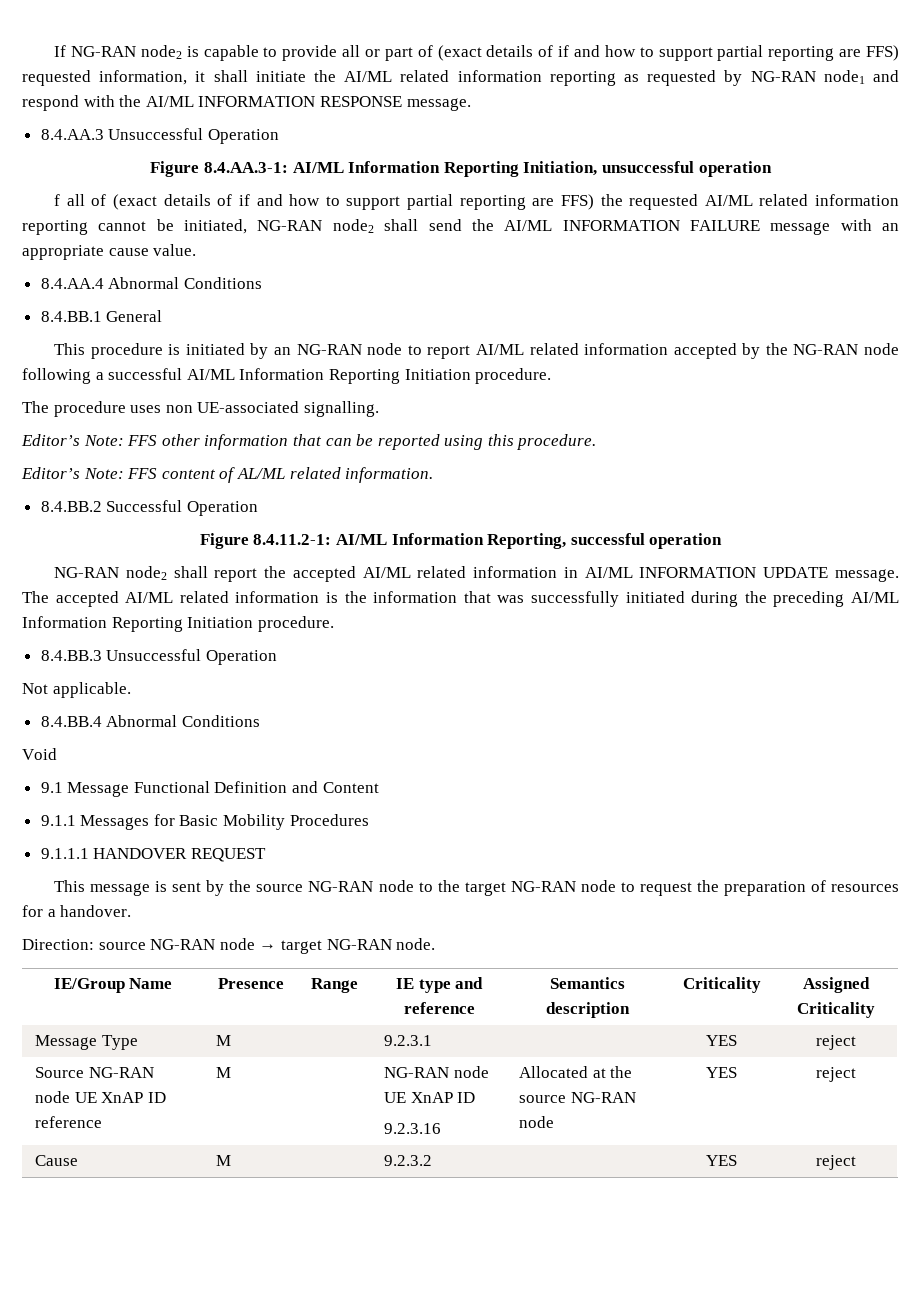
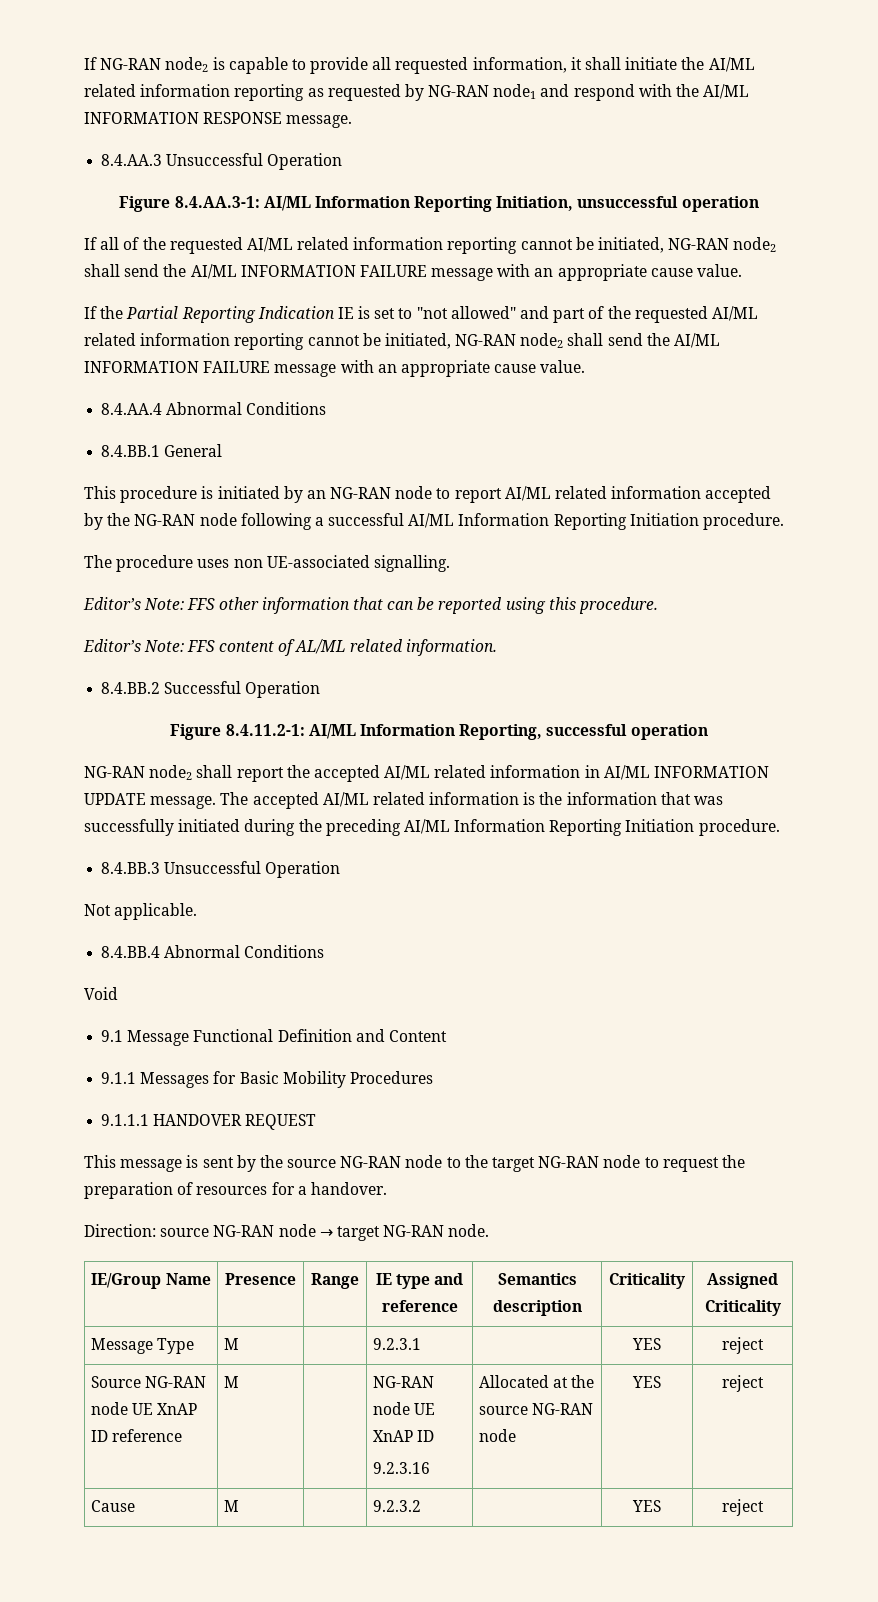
[365,45,900,61] or part of (exact details of if and how to support partial reporting are FFS) -> (392, 63) none
[54,194,61,206] f -> [84,237,97,250] If
[113,194,594,210] (exact details of if and how to support partial reporting are FFS) -> [142,237,777,254] [84,264,743,281] [84,306,605,323] the requested AI/ML related information reporting cannot be initiated, NG-RAN node2 shall send the AI/ML INFORMATION FAILURE message with an appropriate cause value. // If the Partial Reporting Indication IE is set to "not allowed" and part of

